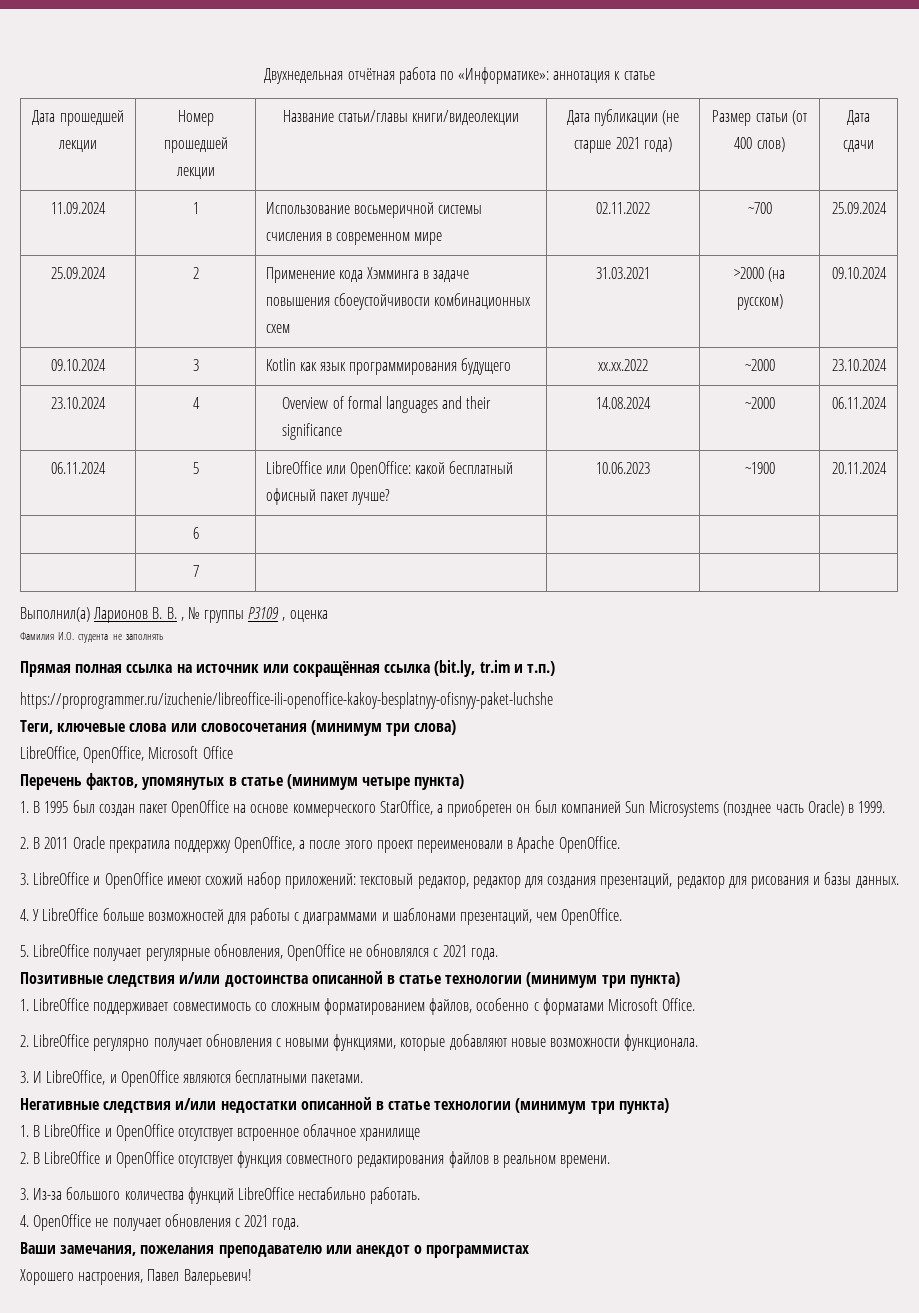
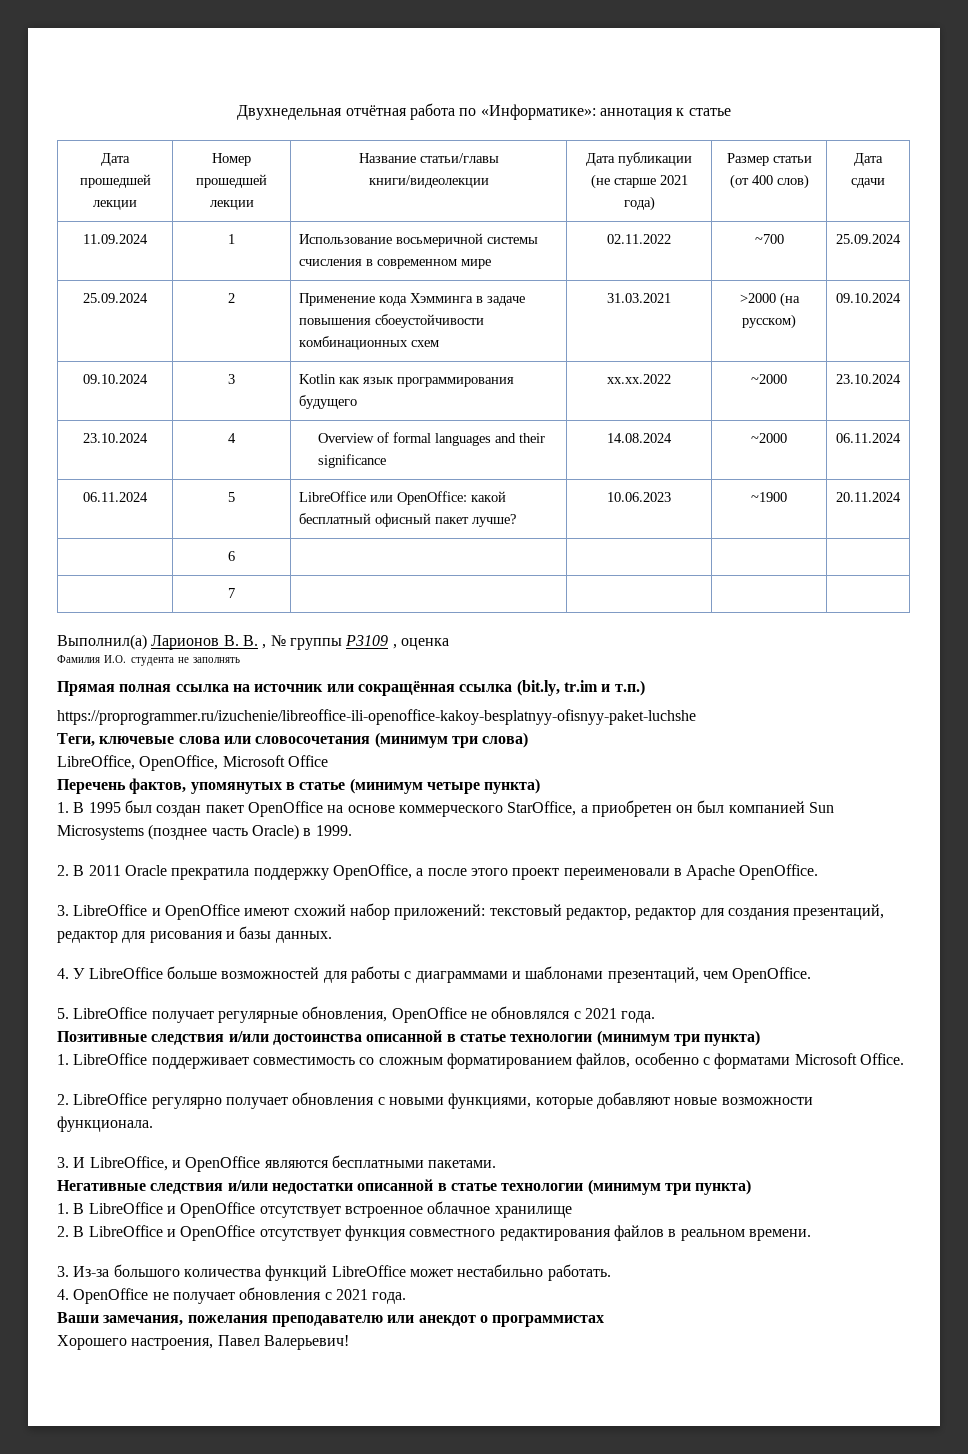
(294, 1193) none -> [409,1269,453,1277] может

